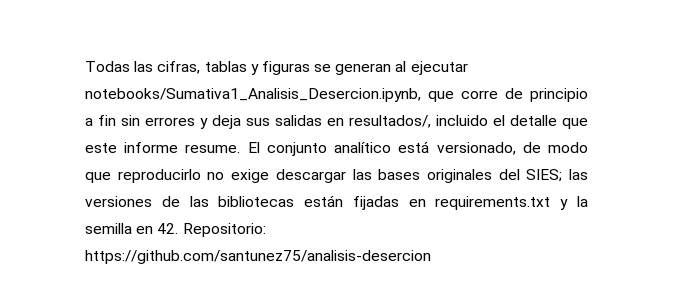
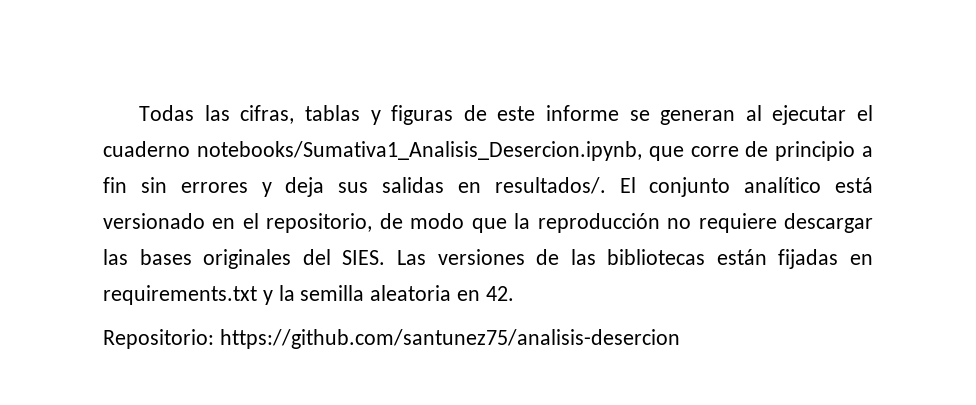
(310, 68) none -> [463,105,619,121] de este informe
(468, 68) none -> [856,105,873,121] [103,141,190,157] el cuaderno
[349,115,588,129] [85,141,588,156] [85,169,270,183] resultados/, incluido el detalle que este informe resume. El conjunto analítico está versionado, de modo que reproducirlo no exige -> [494,177,873,197] [103,213,777,233] resultados/. El conjunto analítico está versionado en el repositorio, de modo que la reproducción no requiere
[526,169,588,182] SIES; las -> [342,250,426,265] SIES. Las
(132, 228) none -> [370,285,452,301] aleatoria
(179, 228) none -> (514, 293) //

